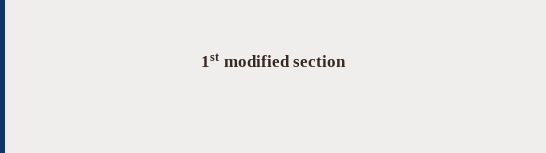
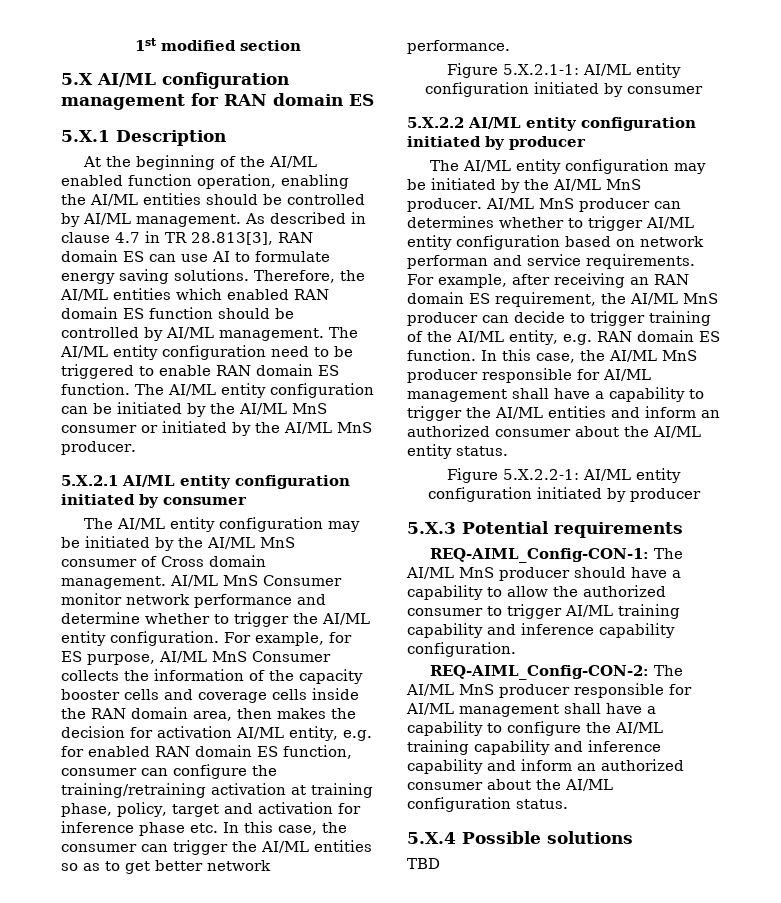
(347, 61) none -> [61,72,289,89] [61,93,374,110] [61,130,226,146] [82,155,317,170] [61,174,349,189] [61,193,365,206] [61,212,366,227] [61,231,313,245] [61,250,330,262] [61,269,365,284] [60,288,329,301] [61,307,294,319] [61,327,358,341] [60,345,353,360] [61,364,339,379] [61,383,374,398] [61,402,327,417] [61,421,372,436] [61,441,136,455] [61,475,350,489] [61,494,247,508] [83,517,360,532] [61,536,295,551] [61,555,266,567] [61,575,342,589] [61,593,326,608] [61,612,370,627] [61,631,352,646] [61,651,331,665] [61,669,363,684] [61,688,359,703] [61,707,356,721] [61,726,372,741] [61,745,352,759] [61,764,277,779] [61,783,373,798] [61,802,361,817] [61,821,347,836] [61,840,372,855] [61,860,271,874] [407,40,510,54] [447,63,681,78] [425,82,703,97] [407,117,696,131] [407,136,586,150] [429,159,706,174] [407,178,641,193] [407,198,681,212] [407,216,694,231] [407,235,704,250] [407,254,695,269] [407,273,689,288] [407,292,718,307] [407,311,711,326] [407,330,720,345] [407,349,697,363] [407,368,651,383] [407,387,704,402] [407,406,720,421] [407,425,701,438] [407,444,508,459] [447,468,681,483] [427,487,701,502] [407,521,683,538] [429,548,683,563] [406,567,681,581] [407,585,666,600] [407,604,680,619] [407,623,675,638] [407,642,516,657] [429,665,683,680] [406,683,692,698] [406,703,656,717] [407,721,663,736] [407,740,661,755] [407,759,684,774] [407,779,613,791] [407,797,568,812] [407,831,633,844] [407,858,440,869] // 5.X AI/ML configuration management for RAN domain ES // 5.X.1 Description // At the beginning of the AI/ML enabled function operation, enabling the AI/ML entities should be controlled by AI/ML management. As described in clause 4.7 in TR 28.813[3], RAN domain ES can use AI to formulate energy saving solutions. Therefore, the AI/ML entities which enabled RAN domain ES function should be controlled by AI/ML management. The AI/ML entity configuration need to be triggered to enable RAN domain ES function. The AI/ML entity configuration can be initiated by the AI/ML MnS consumer or initiated by the AI/ML MnS producer. // 5.X.2.1 AI/ML entity configuration initiated by consumer // The AI/ML entity configuration may be initiated by the AI/ML MnS consumer of Cross domain management. AI/ML MnS Consumer monitor network performance and determine whether to trigger the AI/ML entity configuration. For example, for ES purpose, AI/ML MnS Consumer collects the information of the capacity booster cells and coverage cells inside the RAN domain area, then makes the decision for activation AI/ML entity, e.g. for enabled RAN domain ES function, consumer can configure the training/retraining activation at training phase, policy, target and activation for inference phase etc. In this case, the consumer can trigger the AI/ML entities so as to get better network performance. // Figure 5.X.2.1-1: AI/ML entity configuration initiated by consumer // 5.X.2.2 AI/ML entity configuration initiated by producer // The AI/ML entity configuration may be initiated by the AI/ML MnS producer. AI/ML MnS producer can determines whether to trigger AI/ML entity configuration based on network performan and service requirements. For example, after receiving an RAN domain ES requirement, the AI/ML MnS producer can decide to trigger training of the AI/ML entity, e.g. RAN domain ES function. In this case, the AI/ML MnS producer responsible for AI/ML management shall have a capability to trigger the AI/ML entities and inform an authorized consumer about the AI/ML entity status. // Figure 5.X.2.2-1: AI/ML entity configuration initiated by producer // 5.X.3 Potential requirements // REQ-AIML_Config-CON-1: The AI/ML MnS producer should have a capability to allow the authorized consumer to trigger AI/ML training capability and inference capability configuration. // REQ-AIML_Config-CON-2: The AI/ML MnS producer responsible for AI/ML management shall have a capability to configure the AI/ML training capability and inference capability and inform an authorized consumer about the AI/ML configuration status. // 5.X.4 Possible solutions // TBD

